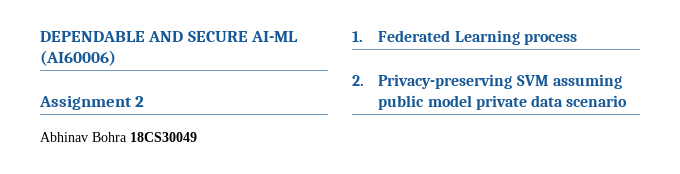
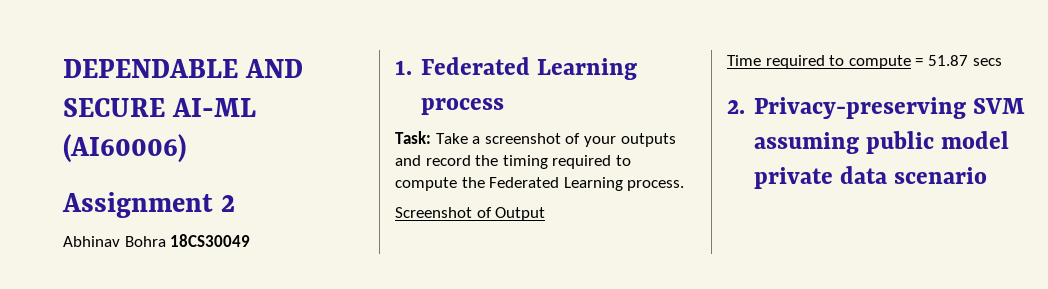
(577, 39) none -> [395,131,676,147] [395,155,631,169] [395,177,685,191] [395,207,546,221] [727,55,1002,69] // Task: Take a screenshot of your outputs and record the timing required to compute the Federated Learning process. // Screenshot of Output // Time required to compute = 51.87 secs

